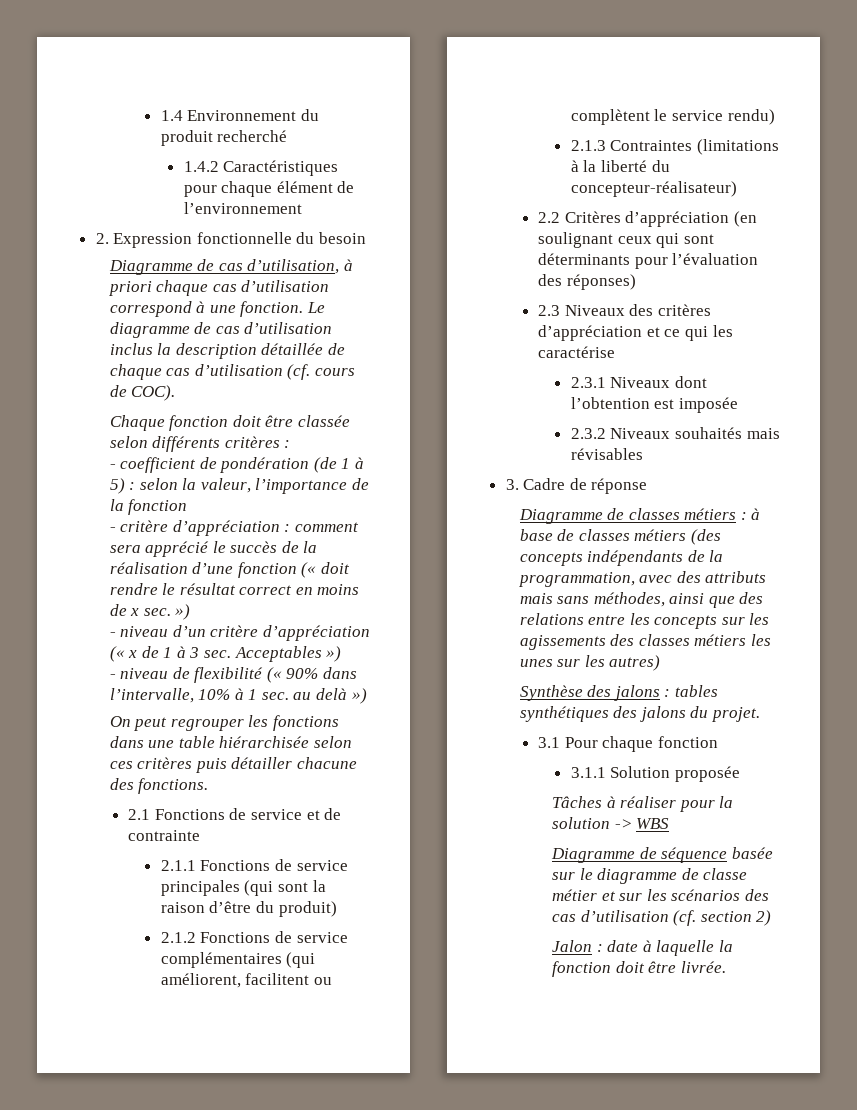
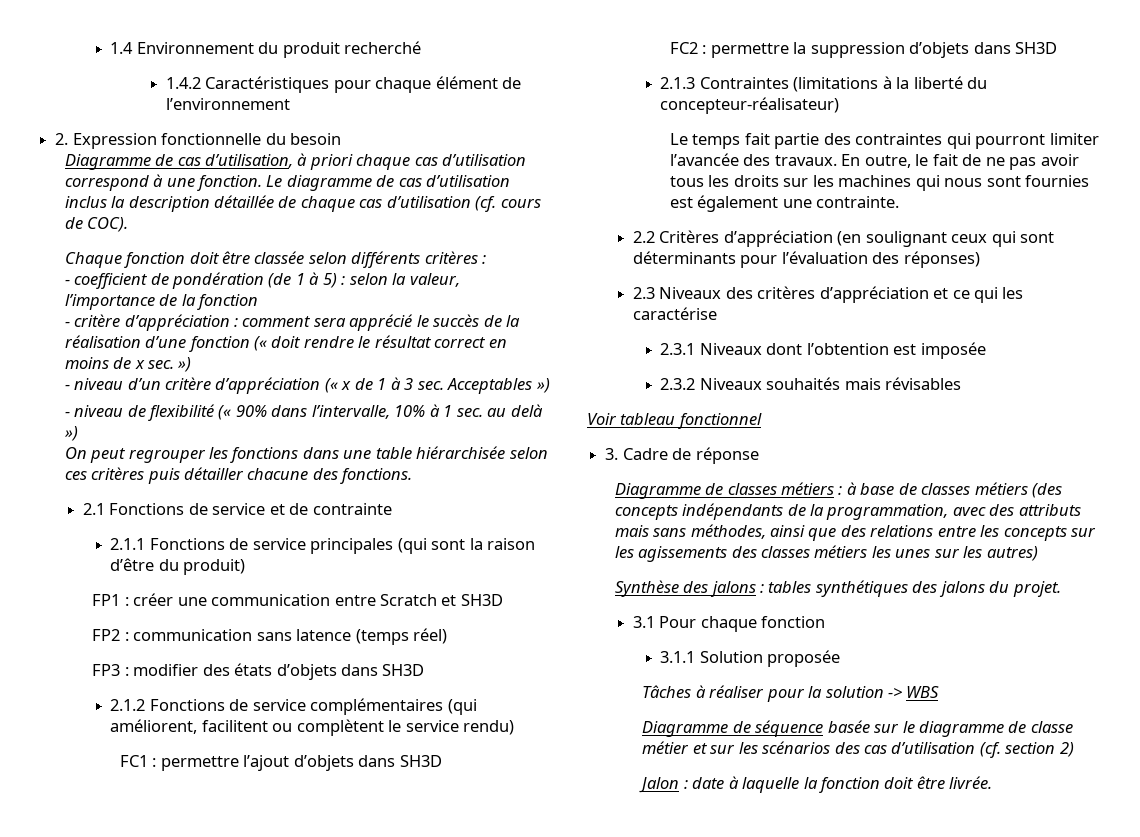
(337, 909) none -> [92,593,503,606] [92,628,448,645] [92,663,425,680] // FP1 : créer une communication entre Scratch et SH3D // FP2 : communication sans latence (temps réel) // FP3 : modifier des états d’objets dans SH3D
(775, 117) none -> [119,755,442,771] [669,42,1058,58] // FC1 : permettre l’ajout d’objets dans SH3D // FC2 : permettre la suppression d’objets dans SH3D
(737, 189) none -> [669,133,1099,149] [669,153,1079,170] [669,175,1090,191] [669,195,900,212] // Le temps fait partie des contraintes qui pourront limiter l’avancée des travaux. En outre, le fait de ne pas avoir tous les droits sur les machines qui nous sont fournies est également une contrainte.
(643, 454) none -> [587,413,762,429] // Voir tableau fonctionnel

